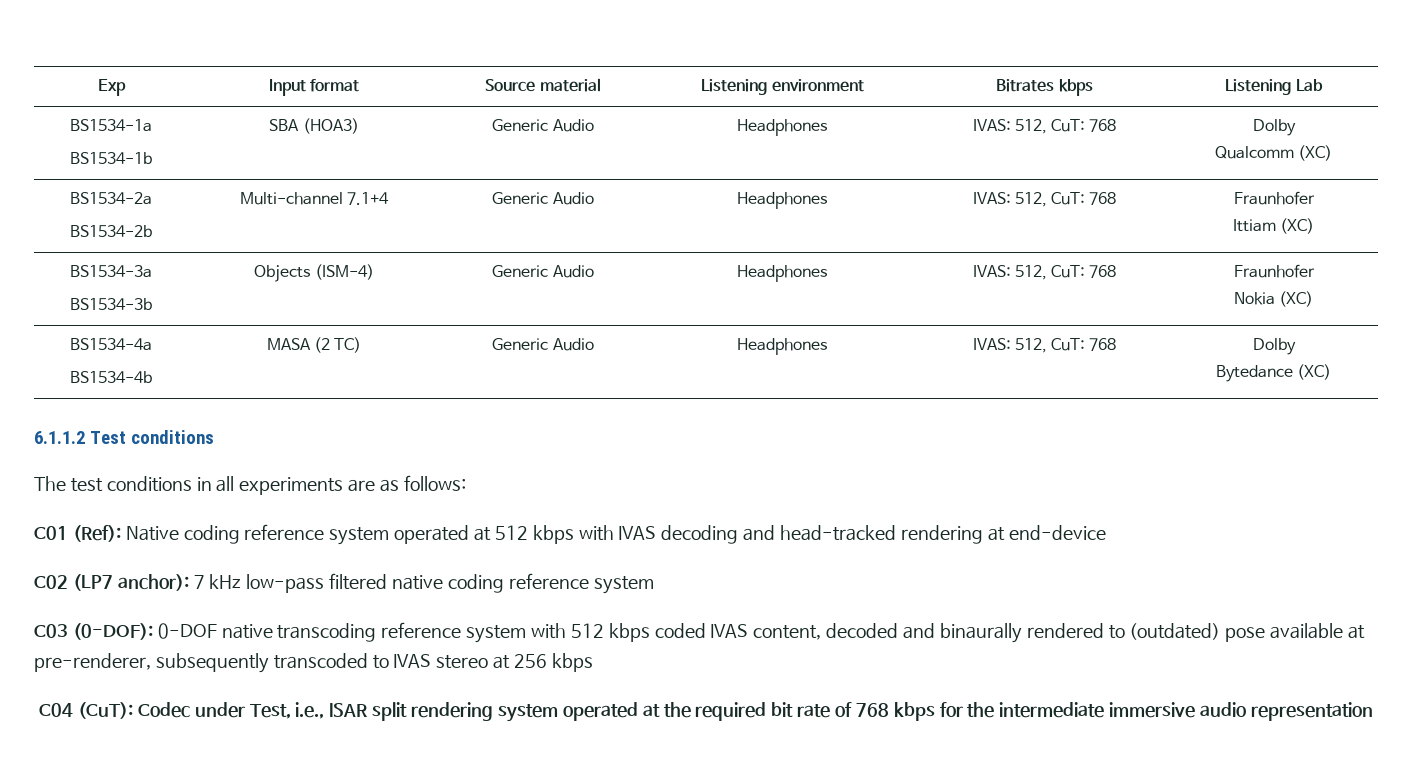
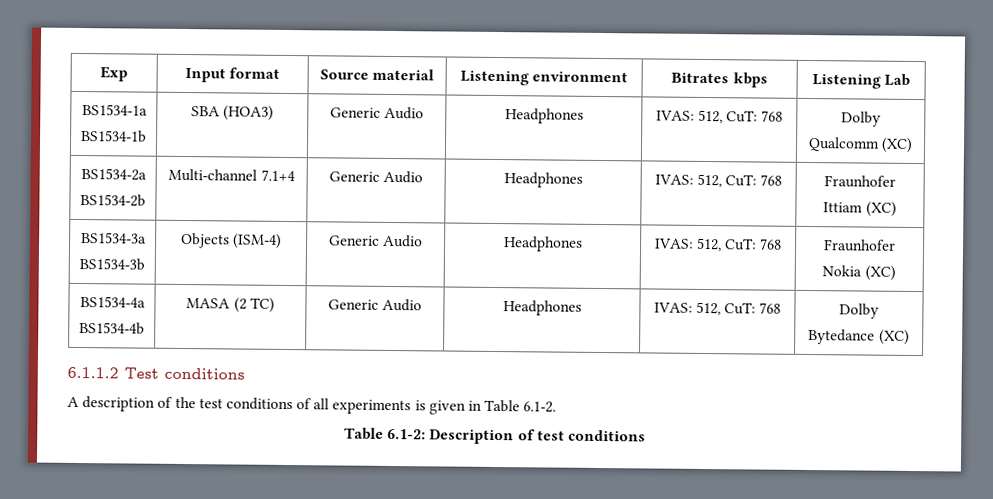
[34,476,212,492] The test conditions in -> [67,396,313,412] A description of the test conditions of
[348,475,466,492] [34,524,1106,545] [34,573,654,594] [34,622,1366,643] [34,653,593,673] [39,702,1373,722] are as follows: // C01 (Ref): Native coding reference system operated at 512 kbps with IVAS decoding and head-tracked rendering at end-device // C02 (LP7 anchor): 7 kHz low-pass filtered native coding reference system // C03 (0-DOF): 0-DOF native transcoding reference system with 512 kbps coded IVAS content, decoded and binaurally rendered to (outdated) pose available at pre-renderer, subsequently transcoded to IVAS stereo at 256 kbps // C04 (CuT): Codec under Test, i.e., ISAR split rendering system operated at the required bit rate of 768 kbps for the intermediate immersive audio representation -> [414,399,557,415] [344,427,646,445] is given in Table 6.1-2. // Table 6.1-2: Description of test conditions

